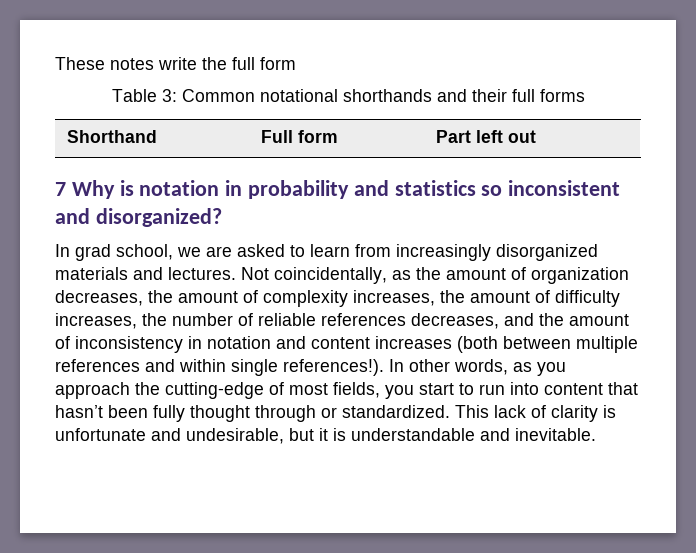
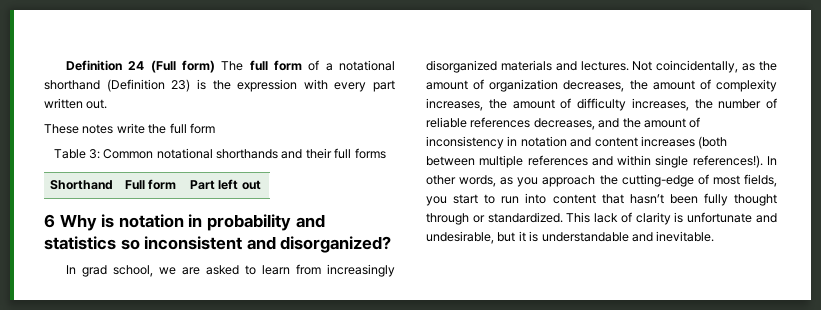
(55, 63) none -> [65,60,395,73] [44,79,395,92] [44,98,108,109] Definition 24 (Full form) The full form of a notational shorthand (Definition 23) is the expression with every part written out. //
[55,182,66,196] 7 -> [44,214,55,228] 6

